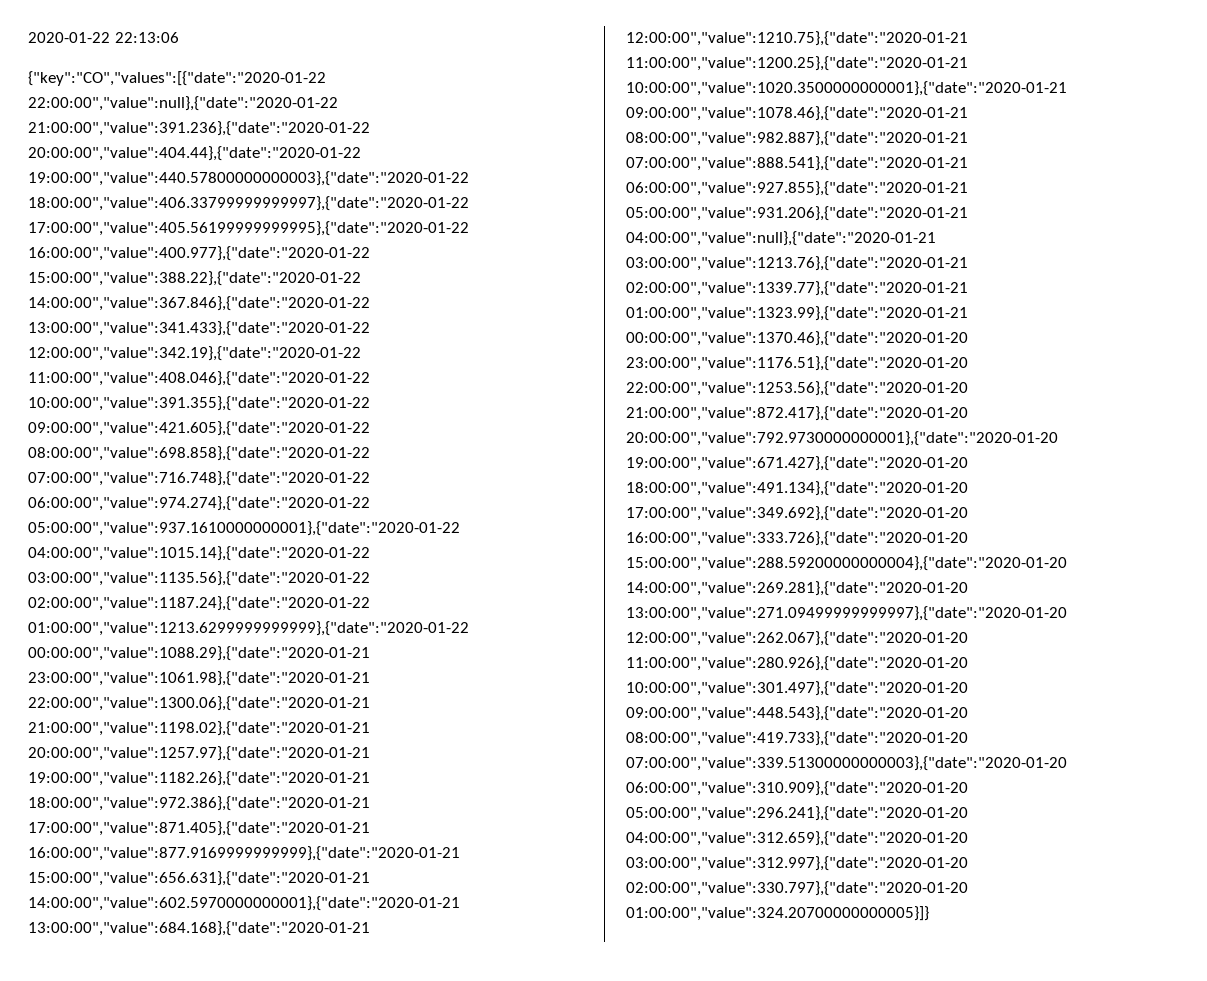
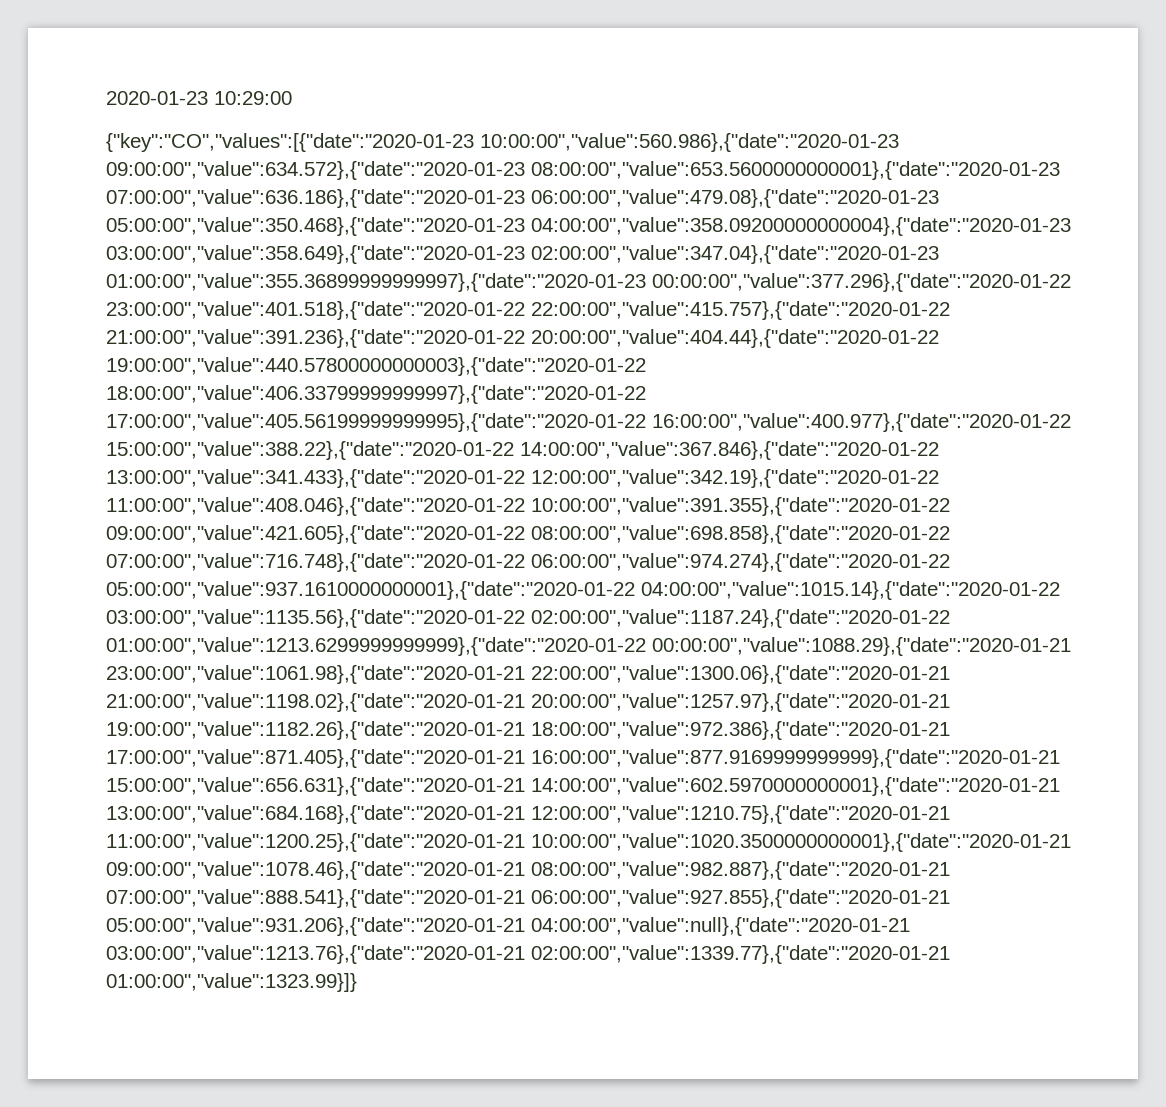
[28,32,179,43] [28,71,326,86] [28,96,338,111] 2020-01-22 22:13:06 // {"key":"CO","values":[{"date":"2020-01-22 22:00:00","value":null},{"date":"2020-01-22 -> [106,91,292,105] [106,133,899,152] [106,161,1060,180] [106,189,939,208] [106,217,1071,236] [106,245,939,264] [106,273,1071,292] [106,301,950,320] 2020-01-23 10:29:00 // {"key":"CO","values":[{"date":"2020-01-23 10:00:00","value":560.986},{"date":"2020-01-23 09:00:00","value":634.572},{"date":"2020-01-23 08:00:00","value":653.5600000000001},{"date":"2020-01-23 07:00:00","value":636.186},{"date":"2020-01-23 06:00:00","value":479.08},{"date":"2020-01-23 05:00:00","value":350.468},{"date":"2020-01-23 04:00:00","value":358.09200000000004},{"date":"2020-01-23 03:00:00","value":358.649},{"date":"2020-01-23 02:00:00","value":347.04},{"date":"2020-01-23 01:00:00","value":355.36899999999997},{"date":"2020-01-23 00:00:00","value":377.296},{"date":"2020-01-22 23:00:00","value":401.518},{"date":"2020-01-22 22:00:00","value":415.757},{"date":"2020-01-22
[626,306,968,321] [626,331,968,346] [626,356,968,371] [626,381,968,396] [626,406,968,421] [626,431,1058,446] [626,456,968,471] [626,481,968,496] [626,506,968,521] [626,531,968,546] [626,556,1067,571] [626,581,968,596] [626,606,1067,621] [626,631,968,646] [626,656,968,671] [626,681,968,696] [626,706,968,721] [626,731,968,746] [626,756,1067,771] [626,781,968,796] [626,806,968,821] [626,831,968,846] [626,856,968,871] [626,881,968,896] [626,906,929,921] 01:00:00","value":1323.99},{"date":"2020-01-21 00:00:00","value":1370.46},{"date":"2020-01-20 23:00:00","value":1176.51},{"date":"2020-01-20 22:00:00","value":1253.56},{"date":"2020-01-20 21:00:00","value":872.417},{"date":"2020-01-20 20:00:00","value":792.9730000000001},{"date":"2020-01-20 19:00:00","value":671.427},{"date":"2020-01-20 18:00:00","value":491.134},{"date":"2020-01-20 17:00:00","value":349.692},{"date":"2020-01-20 16:00:00","value":333.726},{"date":"2020-01-20 15:00:00","value":288.59200000000004},{"date":"2020-01-20 14:00:00","value":269.281},{"date":"2020-01-20 13:00:00","value":271.09499999999997},{"date":"2020-01-20 12:00:00","value":262.067},{"date":"2020-01-20 11:00:00","value":280.926},{"date":"2020-01-20 10:00:00","value":301.497},{"date":"2020-01-20 09:00:00","value":448.543},{"date":"2020-01-20 08:00:00","value":419.733},{"date":"2020-01-20 07:00:00","value":339.51300000000003},{"date":"2020-01-20 06:00:00","value":310.909},{"date":"2020-01-20 05:00:00","value":296.241},{"date":"2020-01-20 04:00:00","value":312.659},{"date":"2020-01-20 03:00:00","value":312.997},{"date":"2020-01-20 02:00:00","value":330.797},{"date":"2020-01-20 01:00:00","value":324.20700000000005}]} -> [106,973,357,992] 01:00:00","value":1323.99}]}

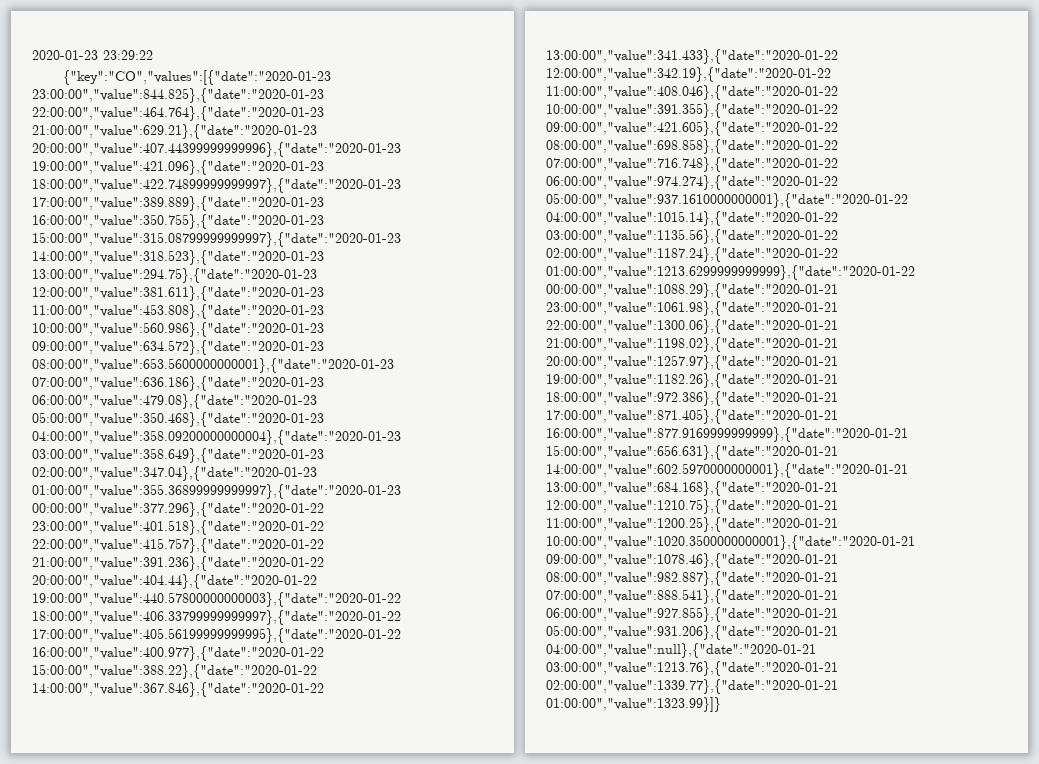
[214,91,292,105] 10:29:00 -> [103,50,153,60] 23:29:22
(474, 142) none -> [32,88,324,103] [32,106,324,121] [32,124,317,139] [32,142,401,157] [32,160,324,175] [32,178,401,193] [32,196,324,211] [32,214,324,229] [32,232,401,247] [32,250,324,265] [32,268,317,283] [32,286,324,301] [32,304,324,319] 23:00:00","value":844.825},{"date":"2020-01-23 22:00:00","value":464.764},{"date":"2020-01-23 21:00:00","value":629.21},{"date":"2020-01-23 20:00:00","value":407.44399999999996},{"date":"2020-01-23 19:00:00","value":421.096},{"date":"2020-01-23 18:00:00","value":422.74899999999997},{"date":"2020-01-23 17:00:00","value":389.889},{"date":"2020-01-23 16:00:00","value":350.755},{"date":"2020-01-23 15:00:00","value":315.08799999999997},{"date":"2020-01-23 14:00:00","value":318.523},{"date":"2020-01-23 13:00:00","value":294.75},{"date":"2020-01-23 12:00:00","value":381.611},{"date":"2020-01-23 11:00:00","value":453.808},{"date":"2020-01-23

